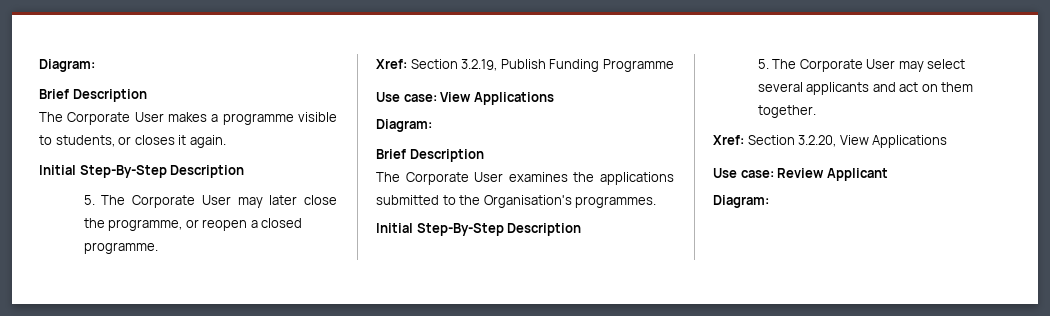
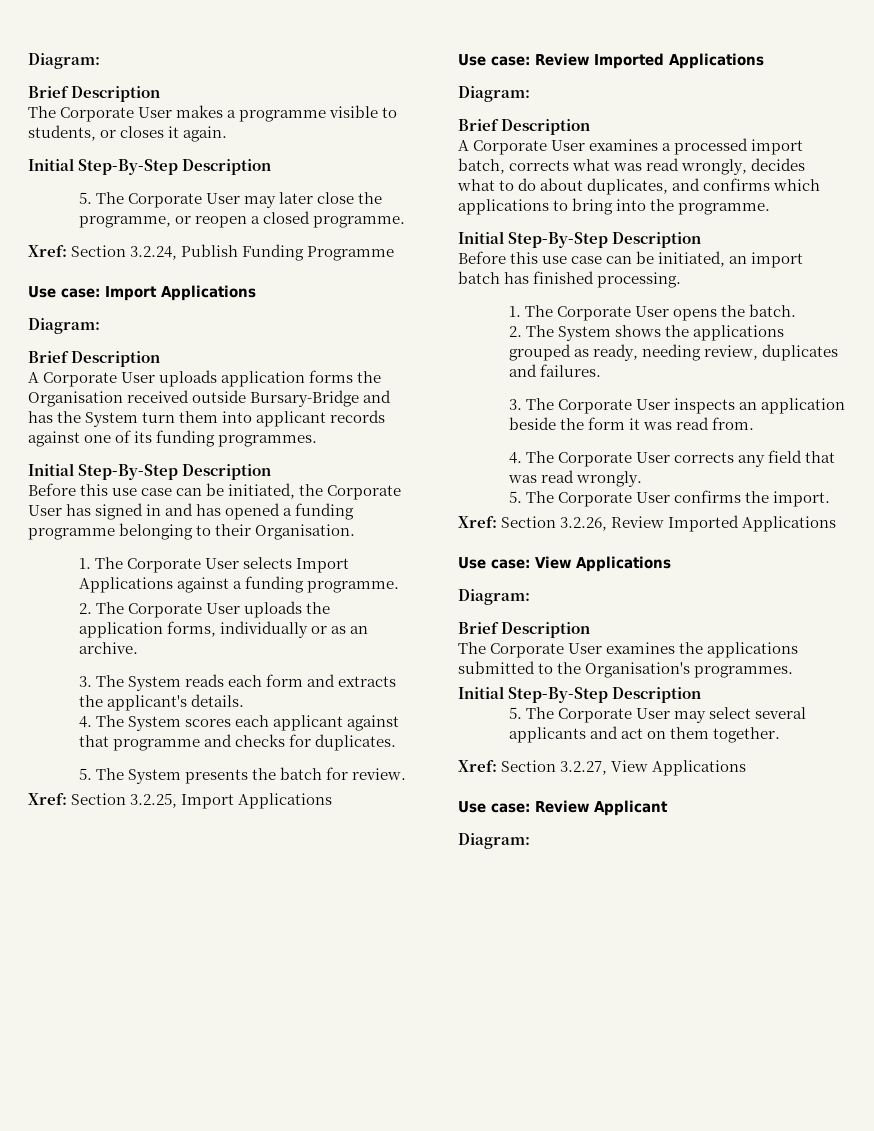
[461,59,498,71] 3.2.19, -> [130,246,178,260] 3.2.24,
(674, 65) none -> [28,285,256,301] [28,318,100,334] [28,351,161,367] [28,370,382,387] [28,390,392,407] [28,410,386,427] [28,430,318,447] [28,463,272,480] [28,483,402,500] [28,503,355,520] [28,523,356,540] [79,557,350,573] [79,576,400,593] [79,601,331,618] [79,621,369,638] [79,642,139,654] [79,674,397,691] [79,694,245,711] [79,715,400,731] [79,734,397,751] [79,767,407,784] [28,793,333,809] [458,53,764,69] [458,86,530,102] [458,119,591,135] [458,138,804,155] [458,158,806,175] [457,178,821,195] [458,198,771,215] [458,231,702,248] [458,251,804,268] [458,271,682,288] [509,304,797,321] [509,325,785,341] [509,344,839,361] [509,364,602,377] [509,398,846,414] [509,417,755,430] [509,450,836,467] [508,470,643,487] [509,490,831,507] [458,515,837,532] // Use case: Import Applications // Diagram: // Brief Description // A Corporate User uploads application forms the Organisation received outside Bursary-Bridge and has the System turn them into applicant records against one of its funding programmes. // Initial Step-By-Step Description // Before this use case can be initiated, the Corporate User has signed in and has opened a funding programme belonging to their Organisation. // 1. The Corporate User selects Import Applications against a funding programme. // 2. The Corporate User uploads the application forms, individually or as an archive. // 3. The System reads each form and extracts the applicant's details. // 4. The System scores each applicant against that programme and checks for duplicates. // 5. The System presents the batch for review. // Xref: Section 3.2.25, Import Applications // Use case: Review Imported Applications // Diagram: // Brief Description // A Corporate User examines a processed import batch, corrects what was read wrongly, decides what to do about duplicates, and confirms which applications to bring into the programme. // Initial Step-By-Step Description // Before this use case can be initiated, an import batch has finished processing. // 1. The Corporate User opens the batch. // 2. The System shows the applications grouped as ready, needing review, duplicates and failures. // 3. The Corporate User inspects an application beside the form it was read from. // 4. The Corporate User corrects any field that was read wrongly. // 5. The Corporate User confirms the import. // Xref: Section 3.2.26, Review Imported Applications
[798,135,837,147] 3.2.20, -> [560,761,608,775] 3.2.27,

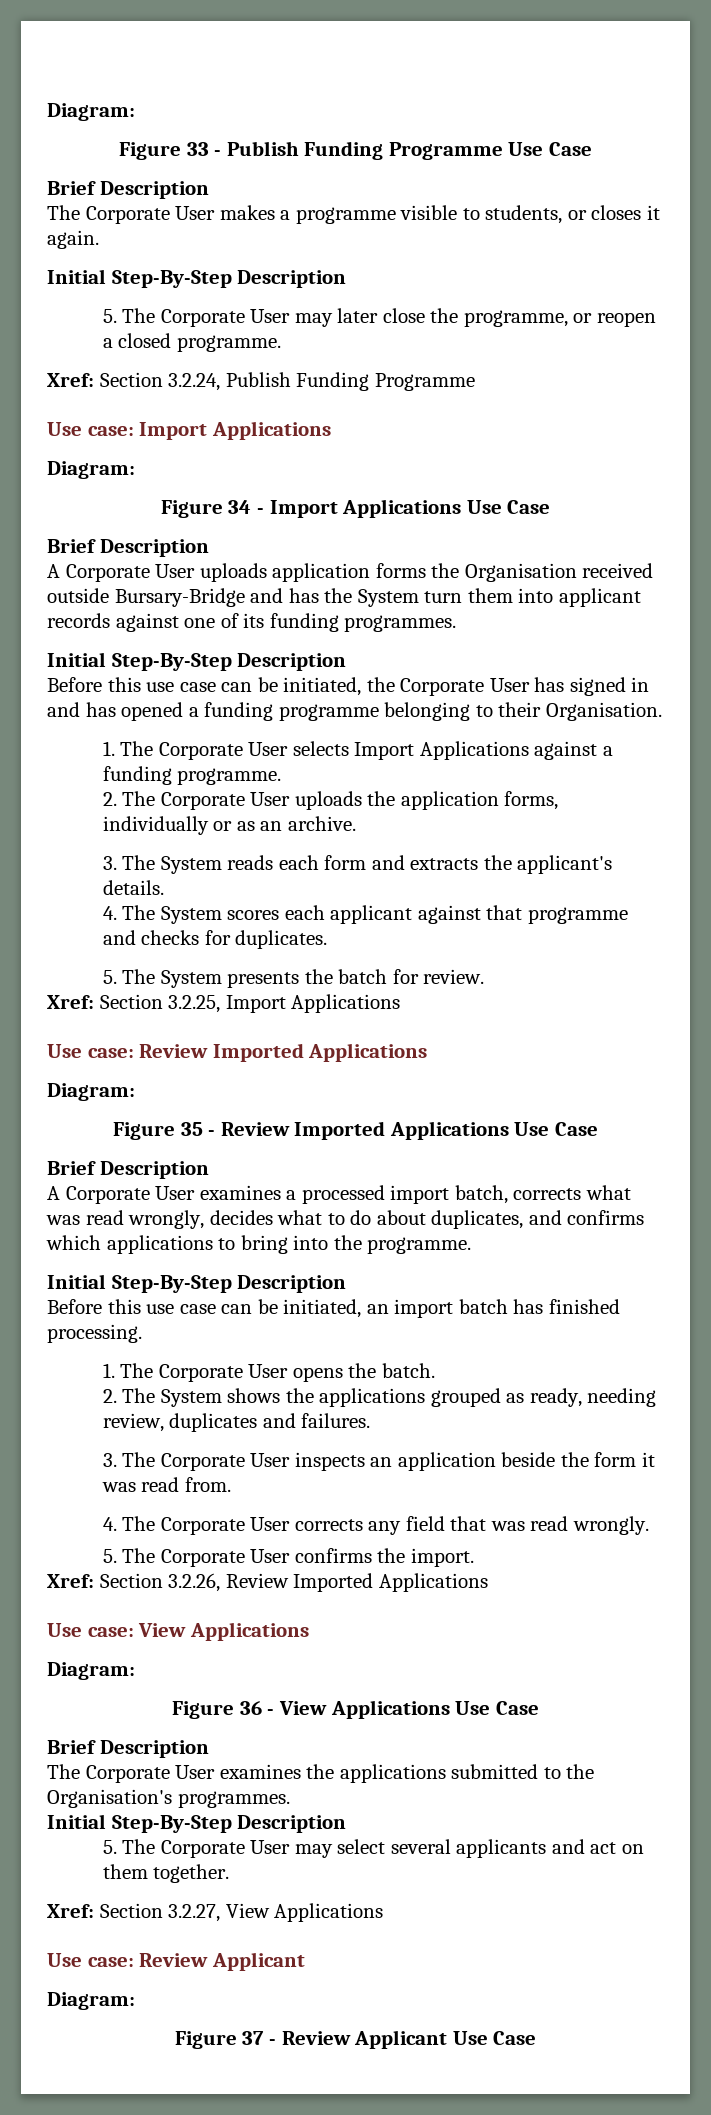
[28,53,100,69] Diagram: -> [47,103,135,121] [119,141,592,160] Diagram: // Figure 33 - Publish Funding Programme Use Case
(100, 326) none -> [160,499,551,518] // Figure 34 - Import Applications Use Case
(530, 94) none -> [113,1121,598,1140] // Figure 35 - Review Imported Applications Use Case
(530, 597) none -> [172,1700,539,1719] // Figure 36 - View Applications Use Case
(530, 841) none -> [174,2030,537,2049] // Figure 37 - Review Applicant Use Case

